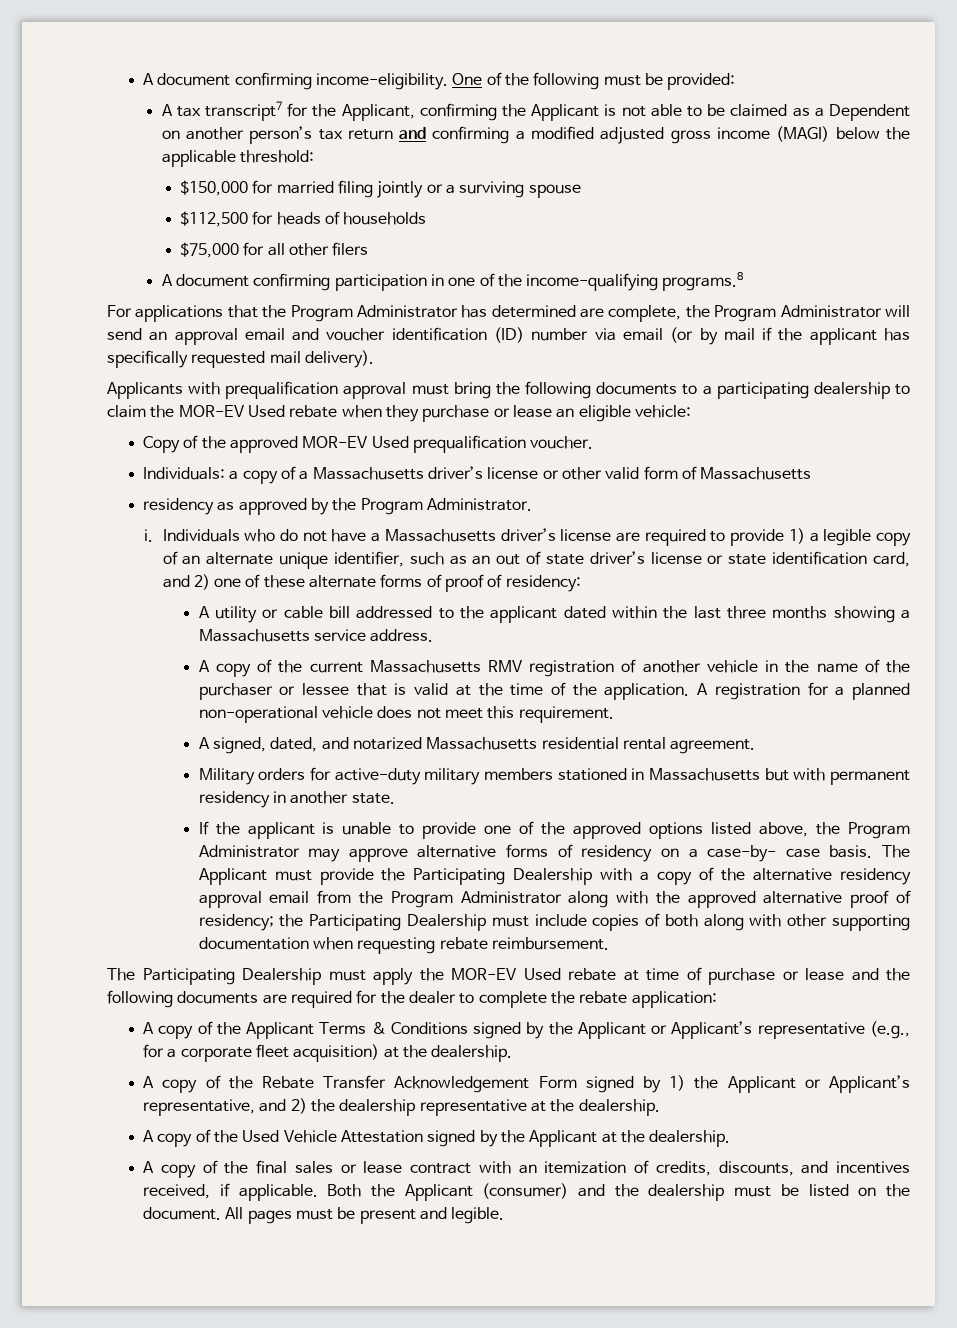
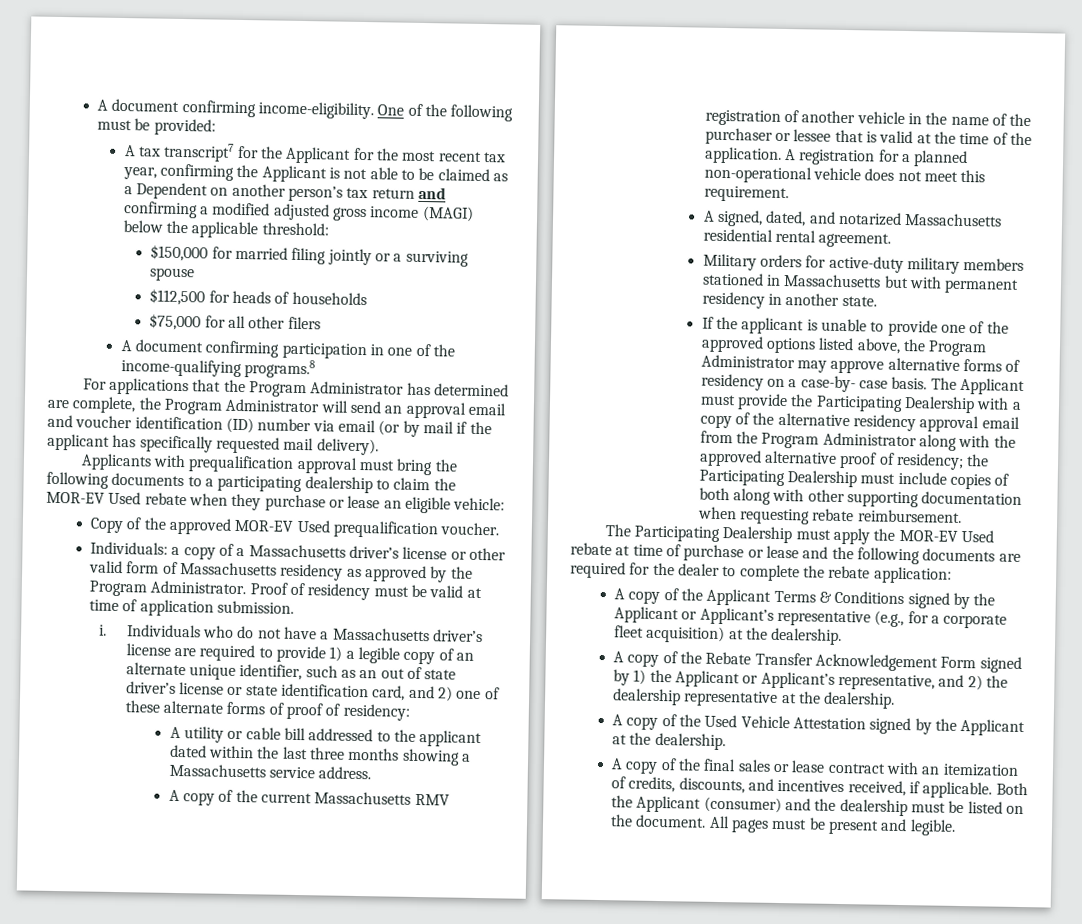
[341,104,415,121] Applicant, -> [285,146,506,164] [122,167,157,180] Applicant for the most recent tax year,
(812, 473) // -> (278, 569) none
(533, 504) none -> [249,582,482,601] [89,599,295,617] Proof of residency must be valid at time of application submission.

